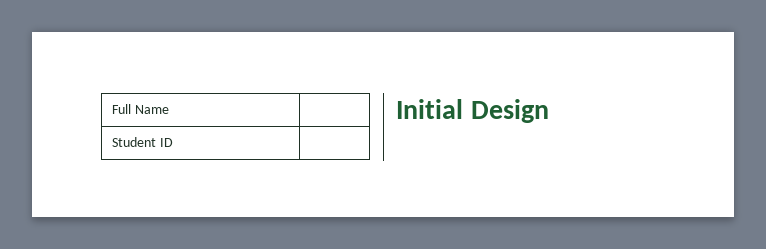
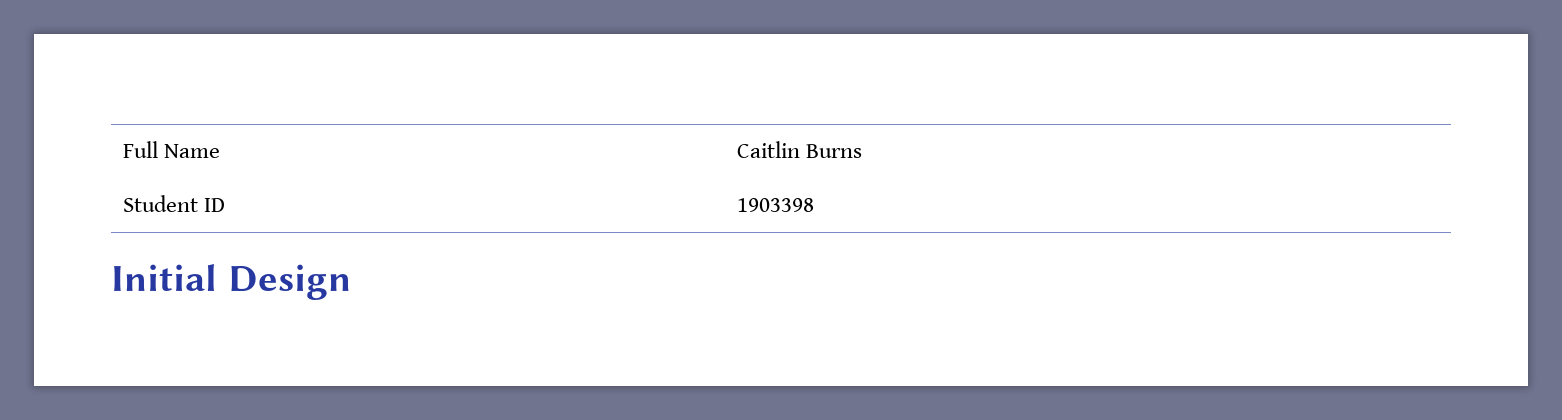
(169, 109) none -> [736,141,862,158] Caitlin Burns
(173, 142) none -> [736,198,814,212] 1903398

